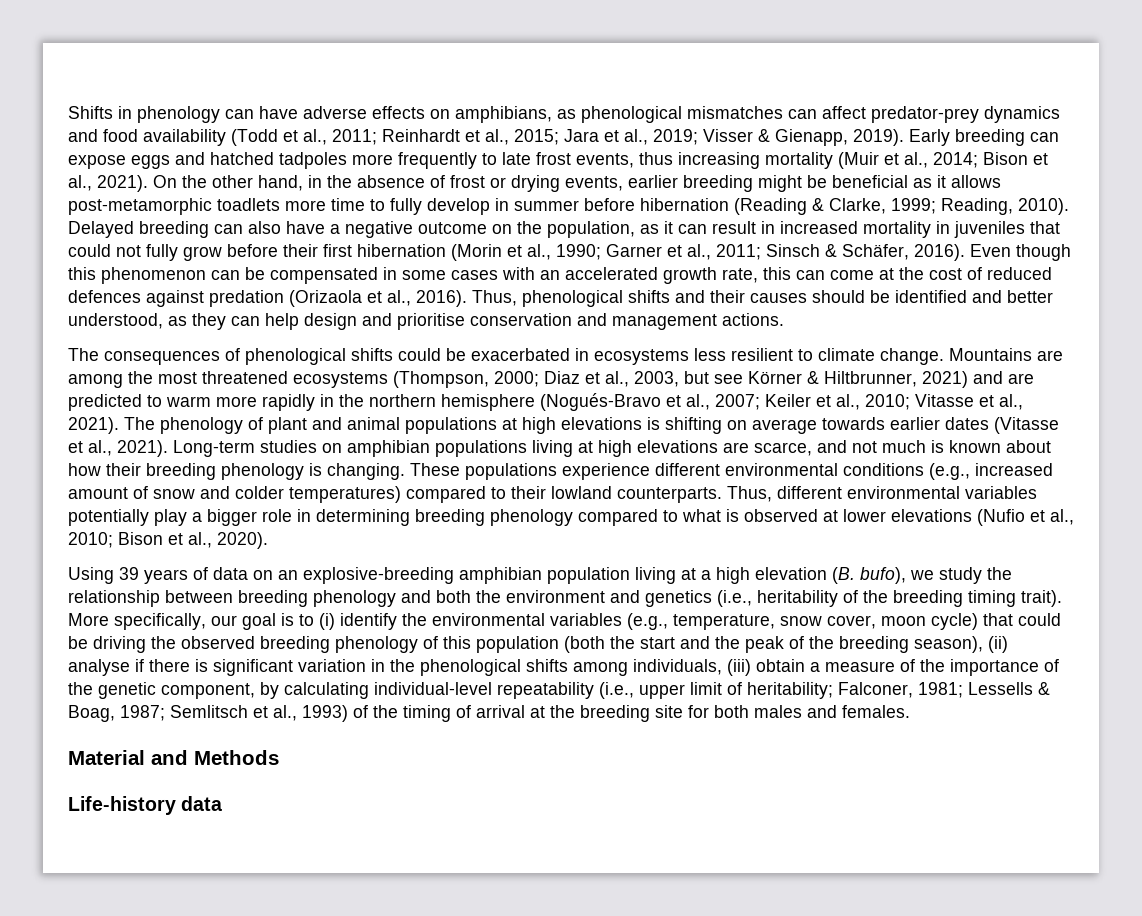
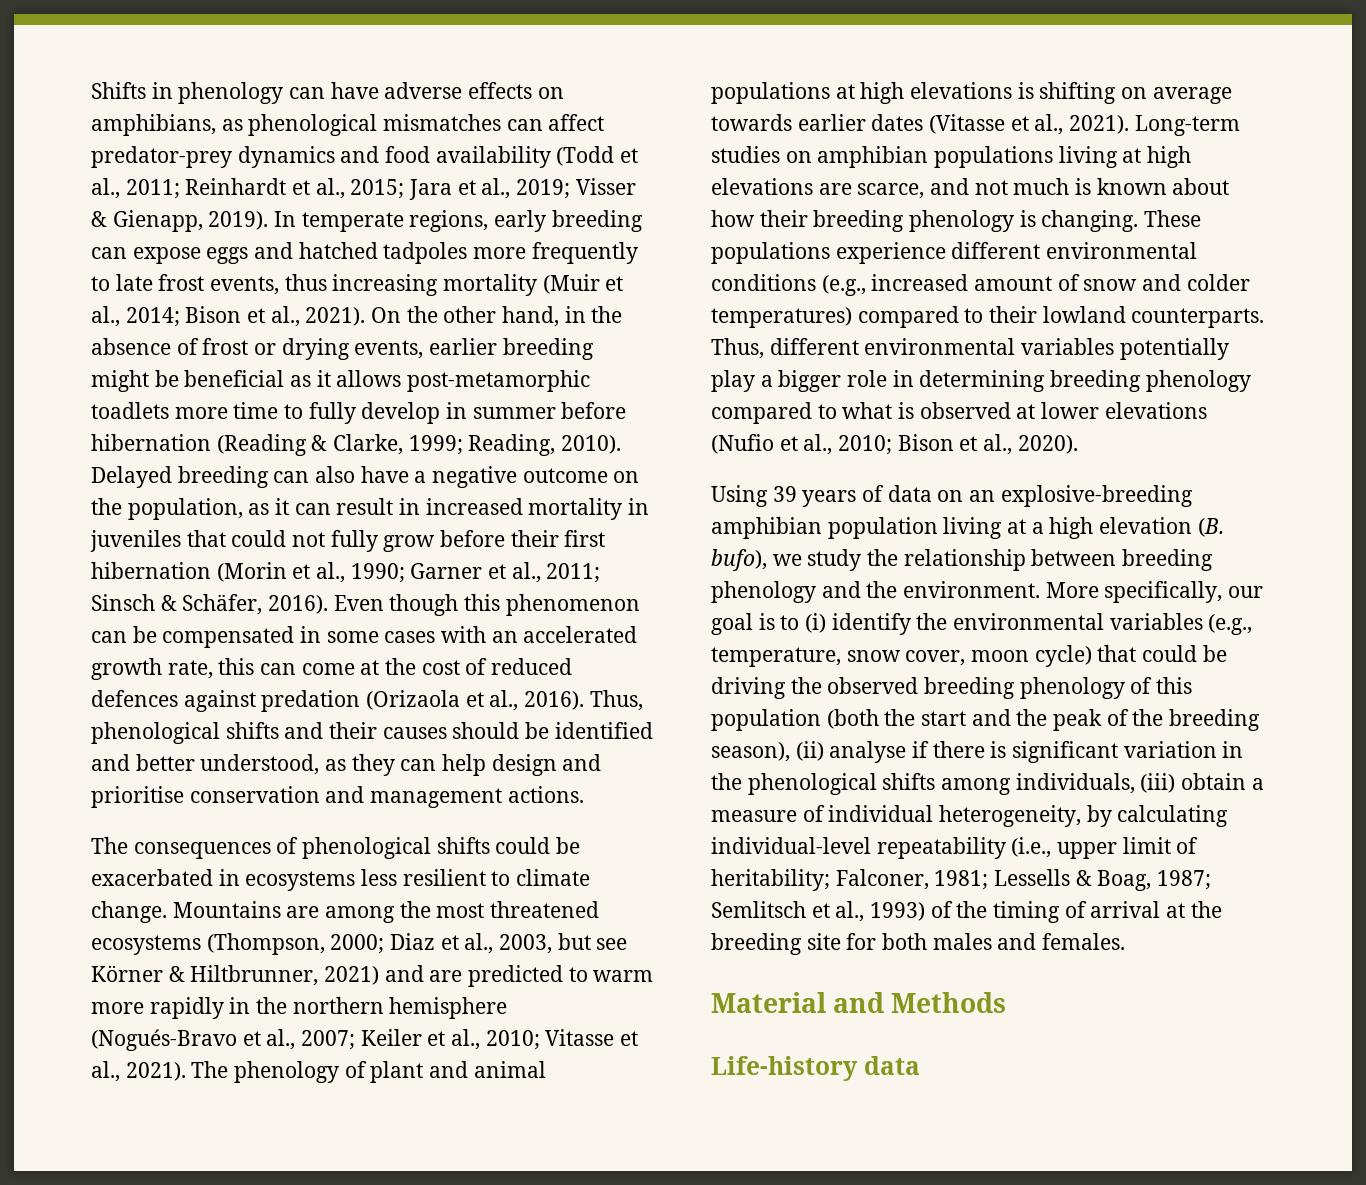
[909,129,950,146] Early -> [274,210,547,232] In temperate regions, early
[436,590,1062,607] both the environment and genetics (i.e., heritability of the breeding timing trait). -> [866,581,1041,598] the environment.
[920,659,1059,676] [68,682,255,699] the importance of the genetic component, -> [828,805,1082,827] individual heterogeneity,

